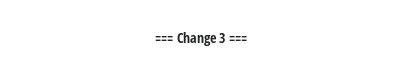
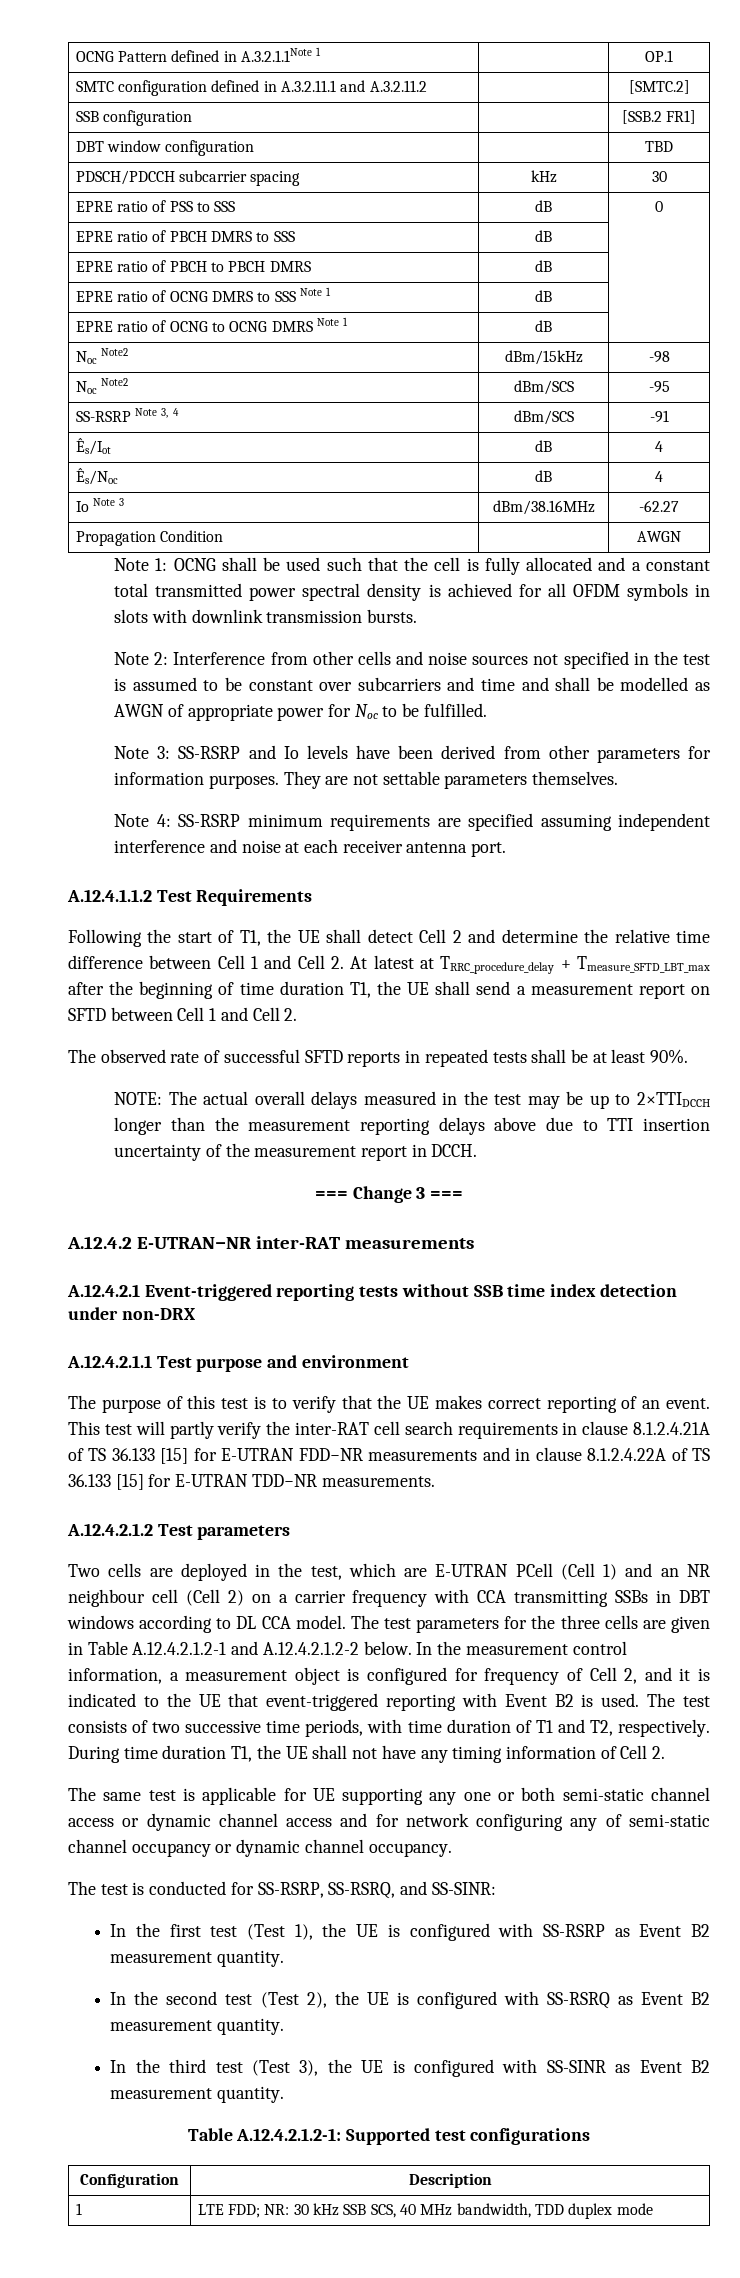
[154,32,248,46] === Change 3 === -> [75,47,322,62] [645,50,673,62] [75,80,427,96] [628,80,690,94] [75,110,193,126] [621,110,697,124] [75,140,255,156] [645,141,673,152] [75,170,301,186] [530,170,557,183] [651,171,667,182] [75,200,236,212] [535,200,552,212] [655,201,663,212] [75,230,295,242] [535,230,552,242] [75,260,311,272] [535,260,552,272] [75,287,332,302] [535,290,552,302] [75,317,349,332] [535,320,552,332] [75,348,129,364] [504,350,583,365] [648,351,670,363] [75,378,129,394] [513,380,574,395] [648,381,670,393] [75,408,179,422] [513,410,574,425] [649,410,669,423] [75,438,111,455] [535,440,552,452] [655,441,663,452] [75,468,118,485] [535,470,552,482] [655,471,663,482] [75,498,125,512] [492,500,595,515] [639,500,679,512] [75,530,224,546] [637,531,681,542] [114,557,710,575] [114,583,710,601] [114,609,418,623] [114,651,711,669] [114,677,710,691] [114,703,487,721] [114,745,711,763] [114,771,619,789] [114,813,711,831] [114,839,507,857] [67,889,313,906] [68,929,710,947] [68,955,710,974] [68,981,710,999] [68,1007,298,1021] [68,1049,689,1067] [114,1091,710,1109] [114,1117,710,1135] [114,1143,478,1161] [314,1186,464,1203] [67,1236,474,1249] [67,1284,677,1301] [68,1307,196,1320] [67,1355,409,1372] [68,1395,710,1413] [68,1421,710,1439] [68,1447,710,1464] [68,1474,435,1490] [67,1523,291,1540] [68,1563,710,1581] [68,1589,710,1607] [67,1615,710,1633] [68,1641,627,1655] [68,1667,711,1685] [68,1693,710,1711] [68,1719,711,1737] [68,1745,666,1763] [68,1787,711,1805] [68,1813,710,1831] [68,1839,452,1857] [68,1881,496,1899] [110,1923,710,1941] [110,1950,285,1967] [110,1991,710,2009] [110,2018,285,2035] [110,2059,710,2077] [110,2086,285,2103] [187,2128,591,2145] [80,2173,179,2188] [408,2173,492,2188] [75,2203,82,2215] [197,2203,653,2219] OCNG Pattern defined in A.3.2.1.1Note 1 | | OP.1 // SMTC configuration defined in A.3.2.11.1 and A.3.2.11.2 | | [SMTC.2] // SSB configuration | | [SSB.2 FR1] // DBT window configuration | | TBD // PDSCH/PDCCH subcarrier spacing | kHz | 30 // EPRE ratio of PSS to SSS | dB | 0 // EPRE ratio of PBCH DMRS to SSS | dB | // EPRE ratio of PBCH to PBCH DMRS | dB | // EPRE ratio of OCNG DMRS to SSS Note 1 | dB | // EPRE ratio of OCNG to OCNG DMRS Note 1 | dB | // Noc Note2 | dBm/15kHz | -98 // Noc Note2 | dBm/SCS | -95 // SS-RSRP Note 3, 4 | dBm/SCS | -91 // Ês/Iot | dB | 4 // Ês/Noc | dB | 4 // Io Note 3 | dBm/38.16MHz | -62.27 // Propagation Condition | | AWGN // Note 1: OCNG shall be used such that the cell is fully allocated and a constant total transmitted power spectral density is achieved for all OFDM symbols in slots with downlink transmission bursts. // Note 2: Interference from other cells and noise sources not specified in the test is assumed to be constant over subcarriers and time and shall be modelled as AWGN of appropriate power for Noc to be fulfilled. // Note 3: SS-RSRP and Io levels have been derived from other parameters for information purposes. They are not settable parameters themselves. // Note 4: SS-RSRP minimum requirements are specified assuming independent interference and noise at each receiver antenna port. // A.12.4.1.1.2 Test Requirements // Following the start of T1, the UE shall detect Cell 2 and determine the relative time difference between Cell 1 and Cell 2. At latest at TRRC_procedure_delay + Tmeasure_SFTD_LBT_max after the beginning of time duration T1, the UE shall send a measurement report on SFTD between Cell 1 and Cell 2. // The observed rate of successful SFTD reports in repeated tests shall be at least 90%. // NOTE: The actual overall delays measured in the test may be up to 2×TTIDCCH longer than the measurement reporting delays above due to TTI insertion uncertainty of the measurement report in DCCH. // === Change 3 === // A.12.4.2 E-UTRAN−NR inter-RAT measurements // A.12.4.2.1 Event-triggered reporting tests without SSB time index detection under non-DRX // A.12.4.2.1.1 Test purpose and environment // The purpose of this test is to verify that the UE makes correct reporting of an event. This test will partly verify the inter-RAT cell search requirements in clause 8.1.2.4.21A of TS 36.133 [15] for E-UTRAN FDD−NR measurements and in clause 8.1.2.4.22A of TS 36.133 [15] for E-UTRAN TDD−NR measurements. // A.12.4.2.1.2 Test parameters // Two cells are deployed in the test, which are E-UTRAN PCell (Cell 1) and an NR neighbour cell (Cell 2) on a carrier frequency with CCA transmitting SSBs in DBT windows according to DL CCA model. The test parameters for the three cells are given in Table A.12.4.2.1.2-1 and A.12.4.2.1.2-2 below. In the measurement control information, a measurement object is configured for frequency of Cell 2, and it is indicated to the UE that event-triggered reporting with Event B2 is used. The test consists of two successive time periods, with time duration of T1 and T2, respectively. During time duration T1, the UE shall not have any timing information of Cell 2. // The same test is applicable for UE supporting any one or both semi-static channel access or dynamic channel access and for network configuring any of semi-static channel occupancy or dynamic channel occupancy. // The test is conducted for SS-RSRP, SS-RSRQ, and SS-SINR: // In the first test (Test 1), the UE is configured with SS-RSRP as Event B2 measurement quantity. // In the second test (Test 2), the UE is configured with SS-RSRQ as Event B2 measurement quantity. // In the third test (Test 3), the UE is configured with SS-SINR as Event B2 measurement quantity. // Table A.12.4.2.1.2-1: Supported test configurations // Configuration | Description // 1 | LTE FDD; NR: 30 kHz SSB SCS, 40 MHz bandwidth, TDD duplex mode

